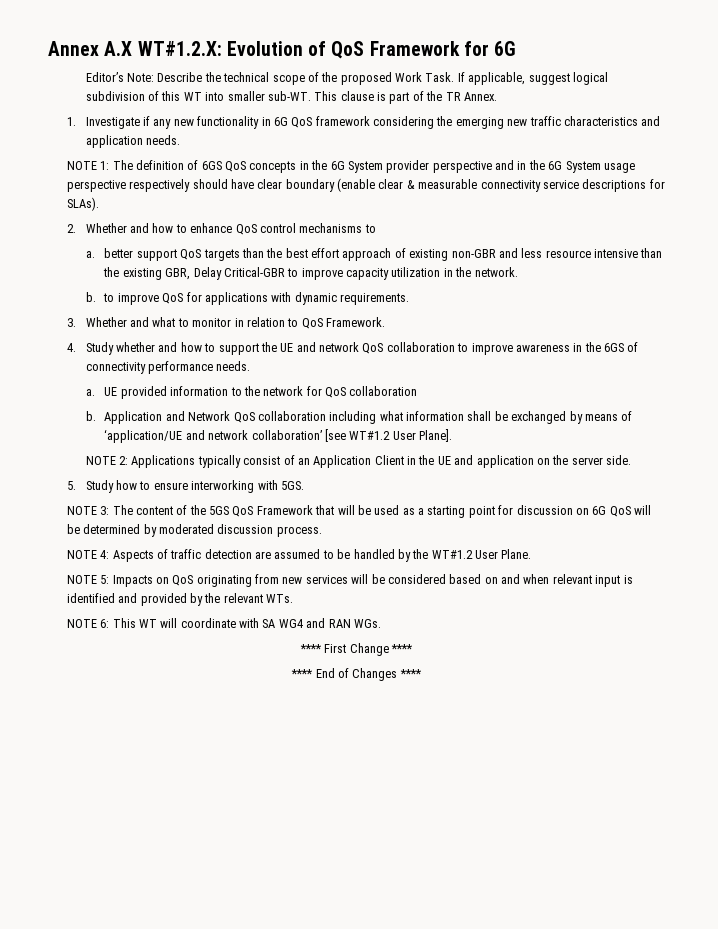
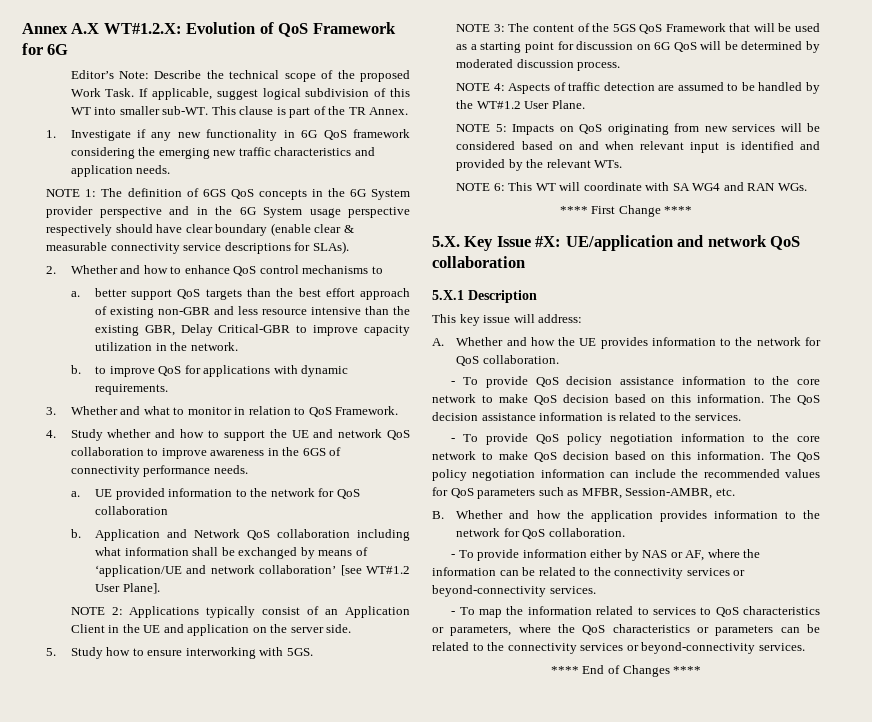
(414, 648) none -> [432,235,801,251] [432,256,525,268] [432,290,537,303] [432,314,583,326] [432,337,821,349] [456,355,559,366] [451,376,820,388] [432,394,820,405] [432,412,741,421] [451,433,820,445] [432,451,820,462] [432,469,820,481] [432,487,735,499] [432,510,820,522] [456,528,625,539] [451,549,761,561] [432,567,746,579] [432,585,596,597] [451,606,820,618] [432,624,820,636] [432,642,805,654] // 5.X. Key Issue #X: UE/application and network QoS collaboration // 5.X.1 Description // This key issue will address: // A. Whether and how the UE provides information to the network for QoS collaboration. // - To provide QoS decision assistance information to the core network to make QoS decision based on this information. The QoS decision assistance information is related to the services. // - To provide QoS policy negotiation information to the core network to make QoS decision based on this information. The QoS policy negotiation information can include the recommended values for QoS parameters such as MFBR, Session-AMBR, etc. // B. Whether and how the application provides information to the network for QoS collaboration. // - To provide information either by NAS or AF, where the information can be related to the connectivity services or beyond-connectivity services. // - To map the information related to services to QoS characteristics or parameters, where the QoS characteristics or parameters can be related to the connectivity services or beyond-connectivity services.

